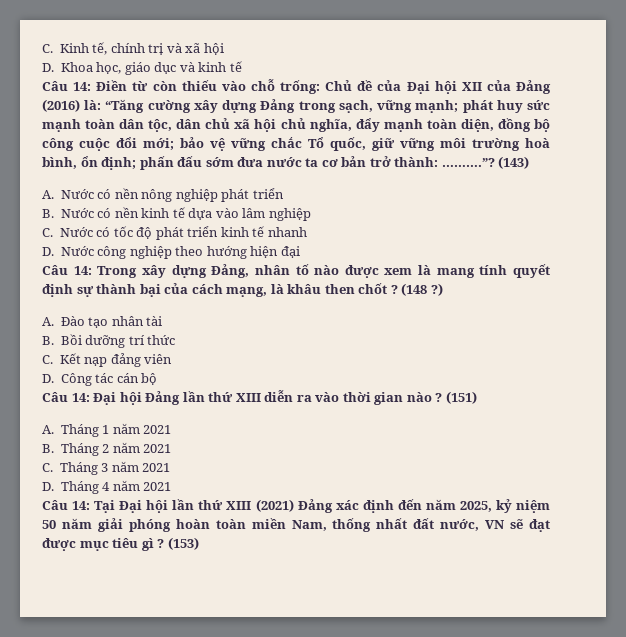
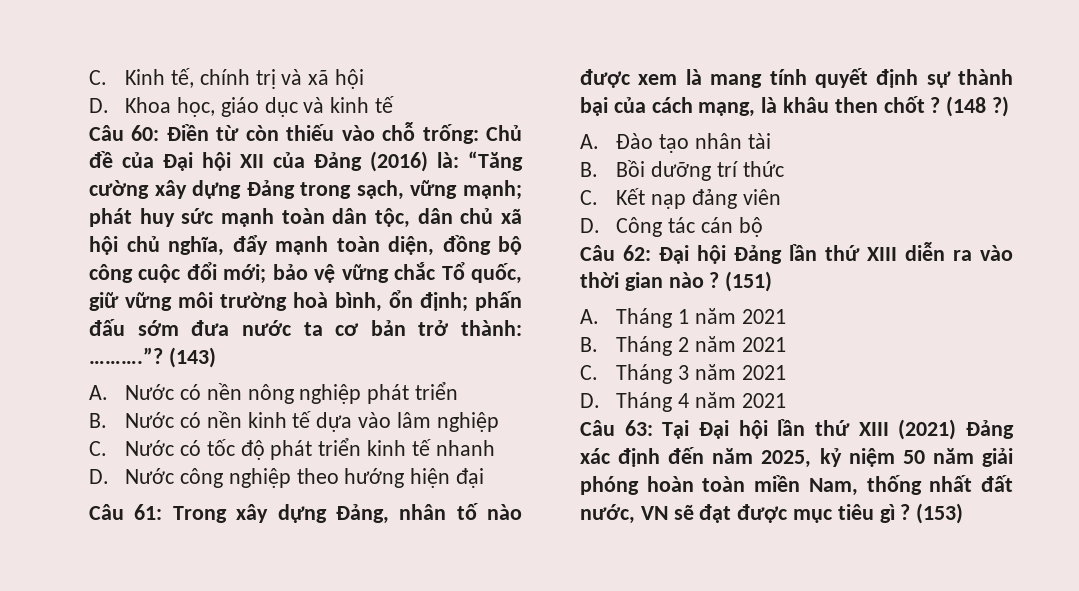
[73,82,92,91] 14: -> [131,125,160,141] 60:
[73,266,92,275] 14: -> [134,504,163,520] 61:
[71,393,90,402] 14: -> [623,245,651,261] 62:
[72,501,91,510] 14: -> [624,420,653,436] 63:

